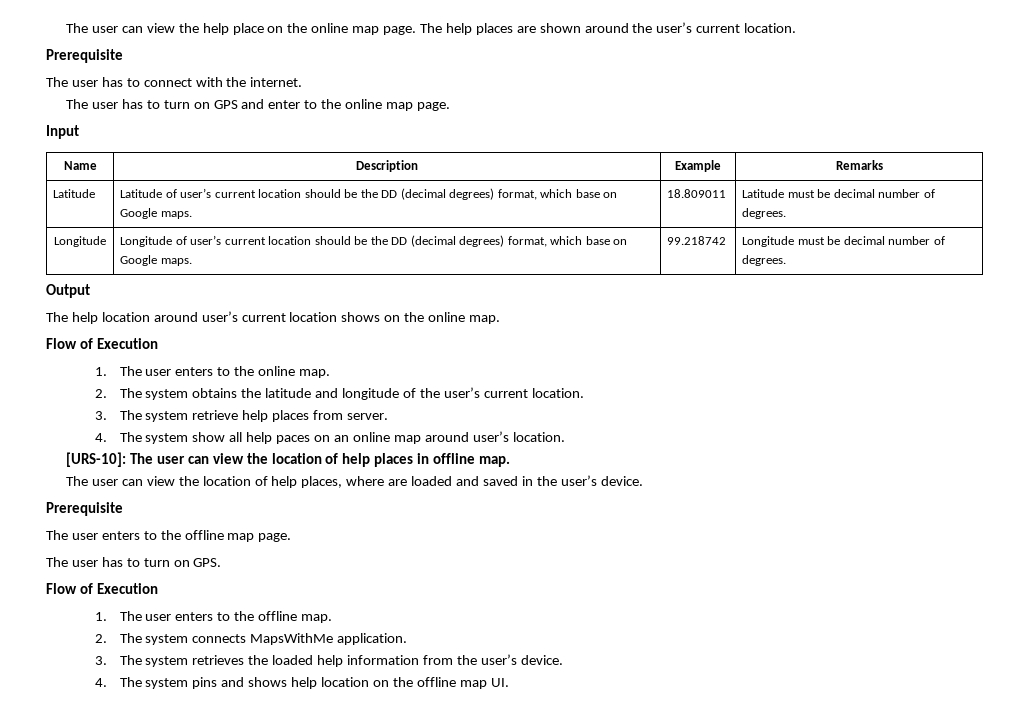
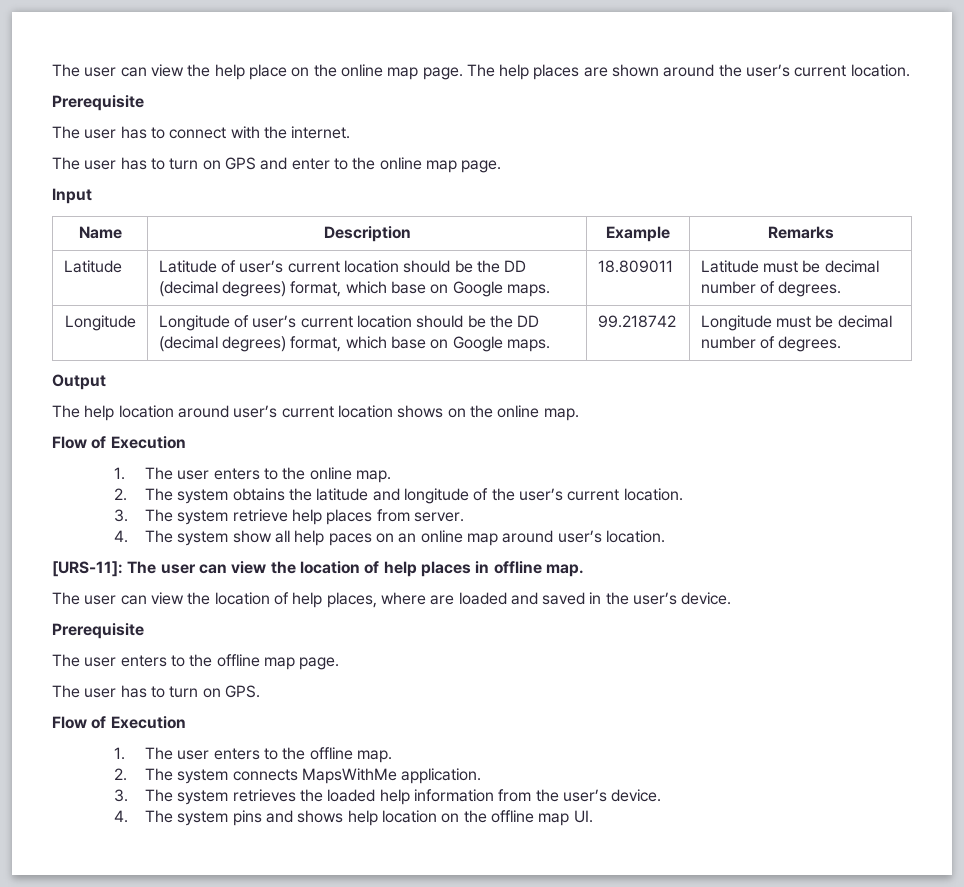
[66,452,127,467] [URS-10]: -> [52,561,123,577] [URS-11]:

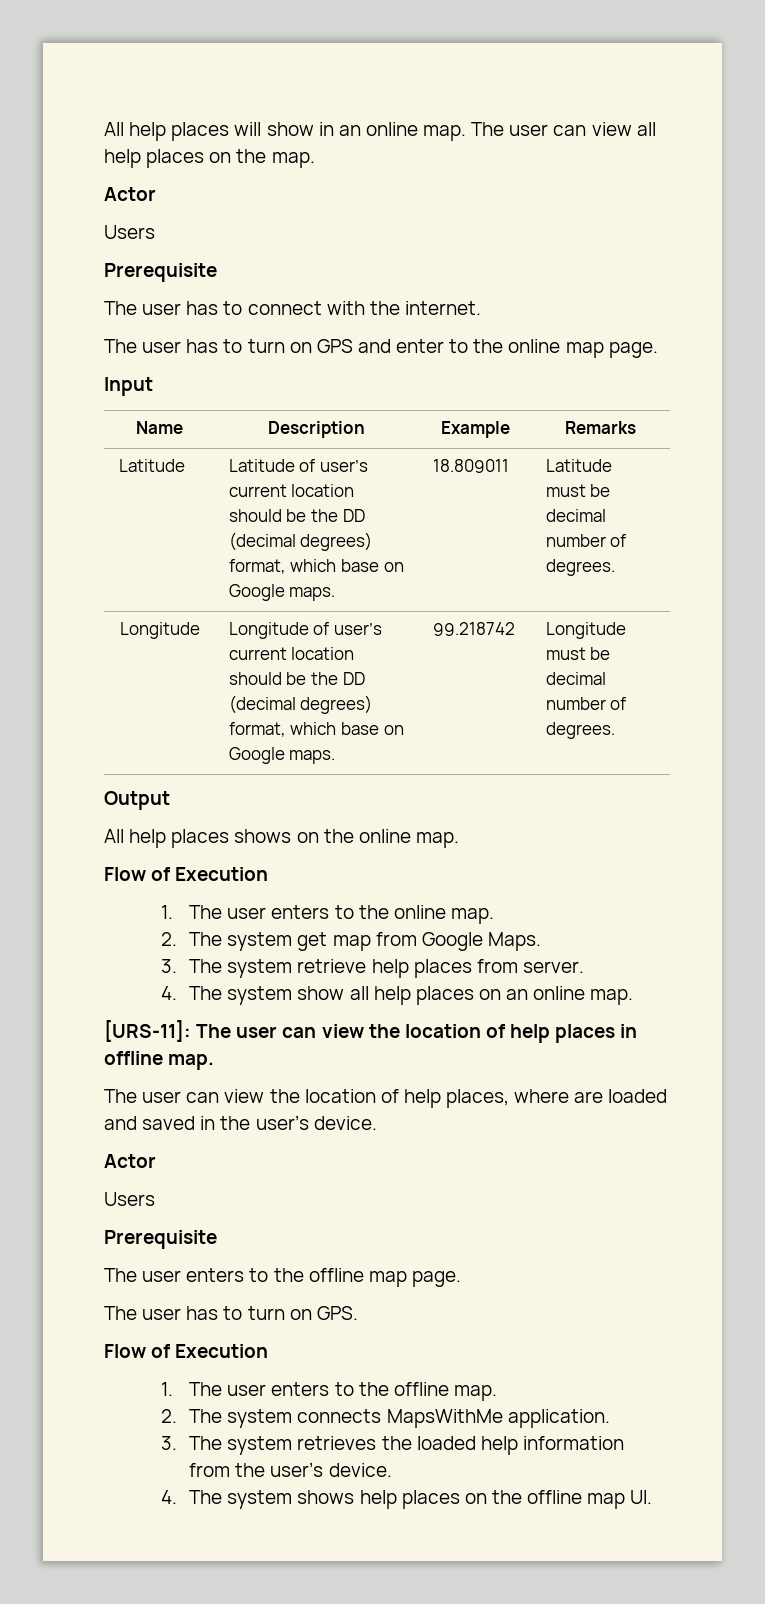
[52,64,910,80] The user can view the help place on the online map page. The help places are shown around the user’s current location. -> [104,122,656,141] [104,149,315,168] [104,187,156,201] [104,225,155,239] All help places will show in an online map. The user can view all help places on the map. // Actor // Users
[52,405,393,421] The help location around user’s current location -> [104,829,230,848] All help places
[232,488,683,504] obtains the latitude and longitude of the user’s current location. -> [297,932,541,951] get map from Google Maps.
[328,533,372,546] paces -> [415,986,474,1005] places
[467,530,665,546] map around user’s location. -> [590,989,634,1005] map.
(732, 598) none -> [104,1154,156,1168] [104,1192,155,1206] // Actor // Users
[232,810,294,826] pins and -> (293, 1499) none
[382,810,438,823] location -> [401,1490,460,1509] places

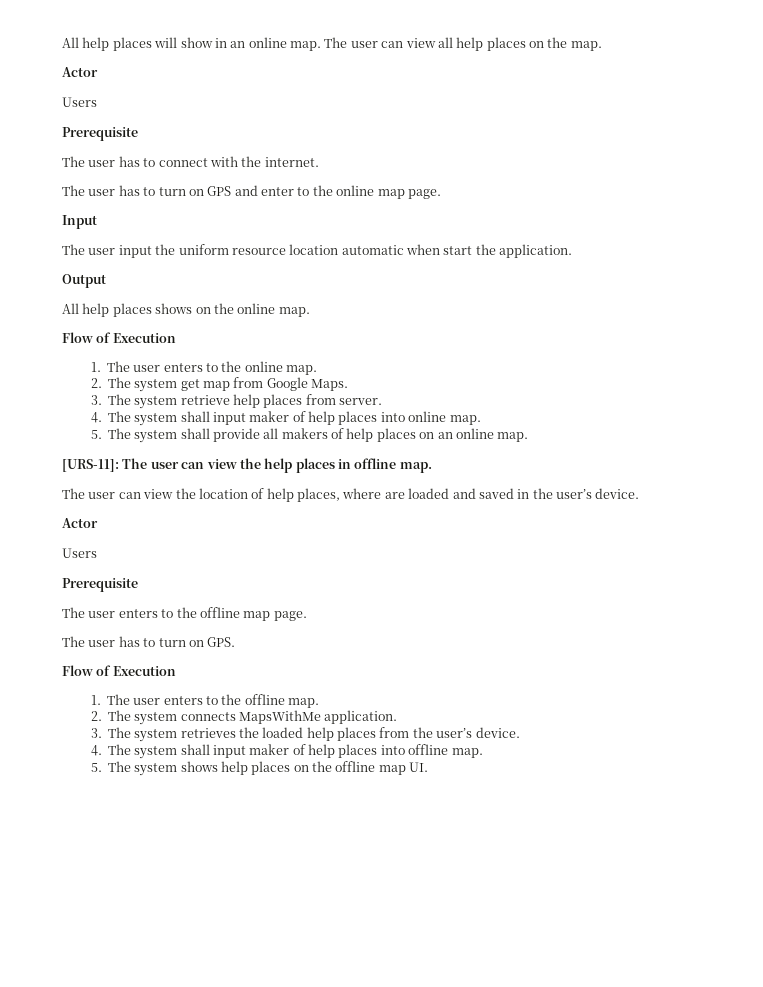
[136,421,183,434] [268,421,365,438] [440,421,510,438] [565,421,636,434] [118,459,185,472] [228,459,368,472] [228,484,355,497] [228,509,365,522] [228,532,373,551] [228,559,404,574] [228,584,336,601] [432,459,509,473] [545,459,612,472] [545,484,611,497] [545,509,606,522] [545,534,627,547] [545,559,615,576] [119,622,200,639] [228,622,382,639] [228,647,355,660] [228,672,365,685] [228,695,373,714] [228,722,404,737] [228,747,336,764] [432,622,515,636] [545,622,626,639] [545,647,611,660] [545,672,606,685] [545,697,627,710] [545,722,615,739] // Name | Description | Example | Remarks // Latitude | Latitude of user’s current location should be the DD (decimal degrees) format, which base on Google maps. | 18.809011 | Latitude must be decimal number of degrees. // Longitude | Longitude of user’s current location should be the DD (decimal degrees) format, which base on Google maps. | 99.218742 | Longitude must be decimal number of degrees. -> [62,244,573,258] // The user input the uniform resource location automatic when start the application.
[297,986,369,1000] show all -> [180,411,481,425] [90,428,345,443] shall input maker of help places into online map. // 5. The system shall provide all makers of
[404,1024,505,1038] location of -> (261, 463) none
[522,1436,624,1450] information -> [337,727,377,741] places
(293, 1499) none -> [180,744,483,758] [90,761,178,776] shall input maker of help places into offline map. // 5. The system

